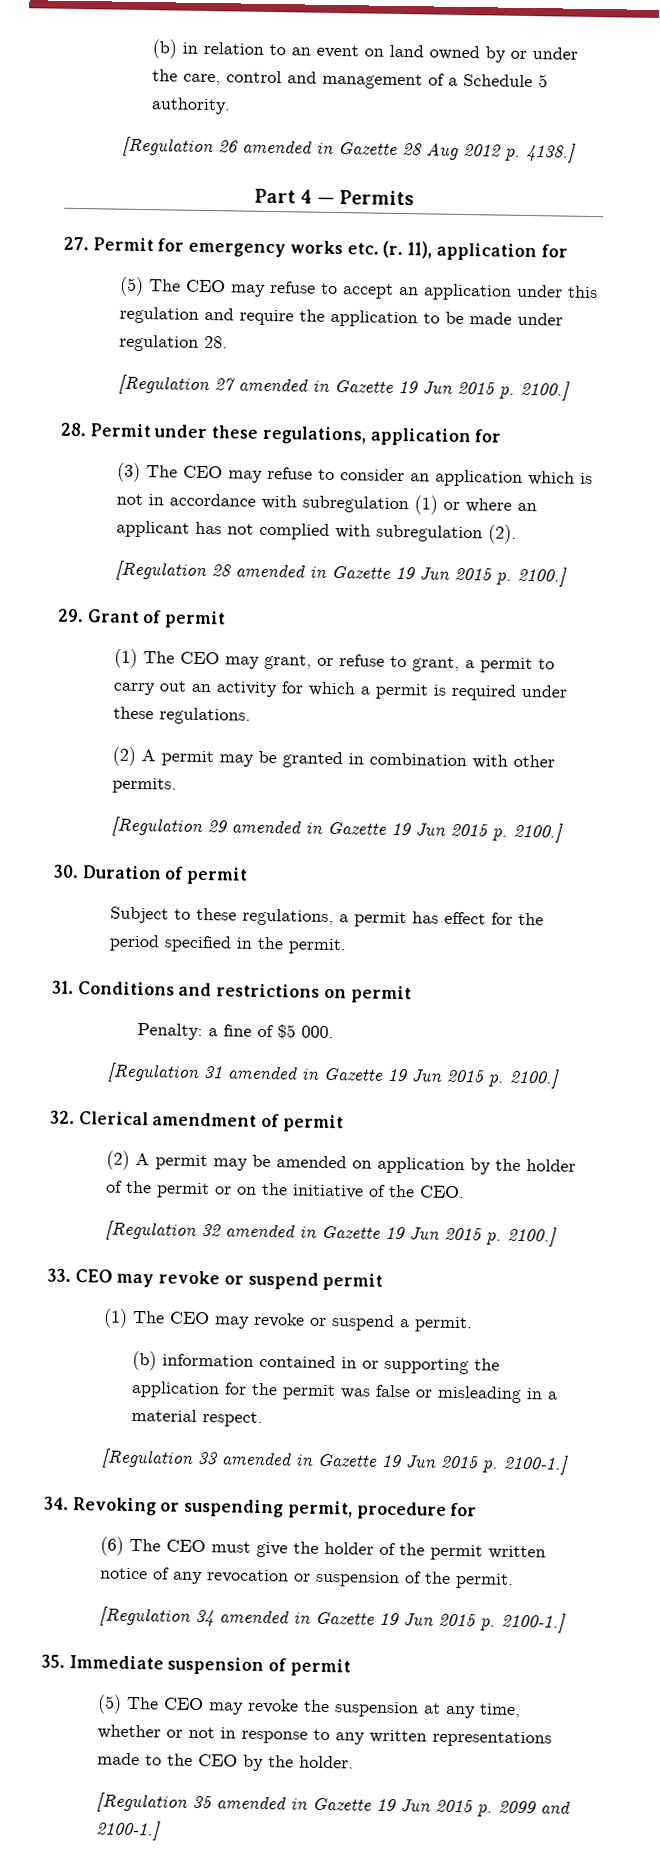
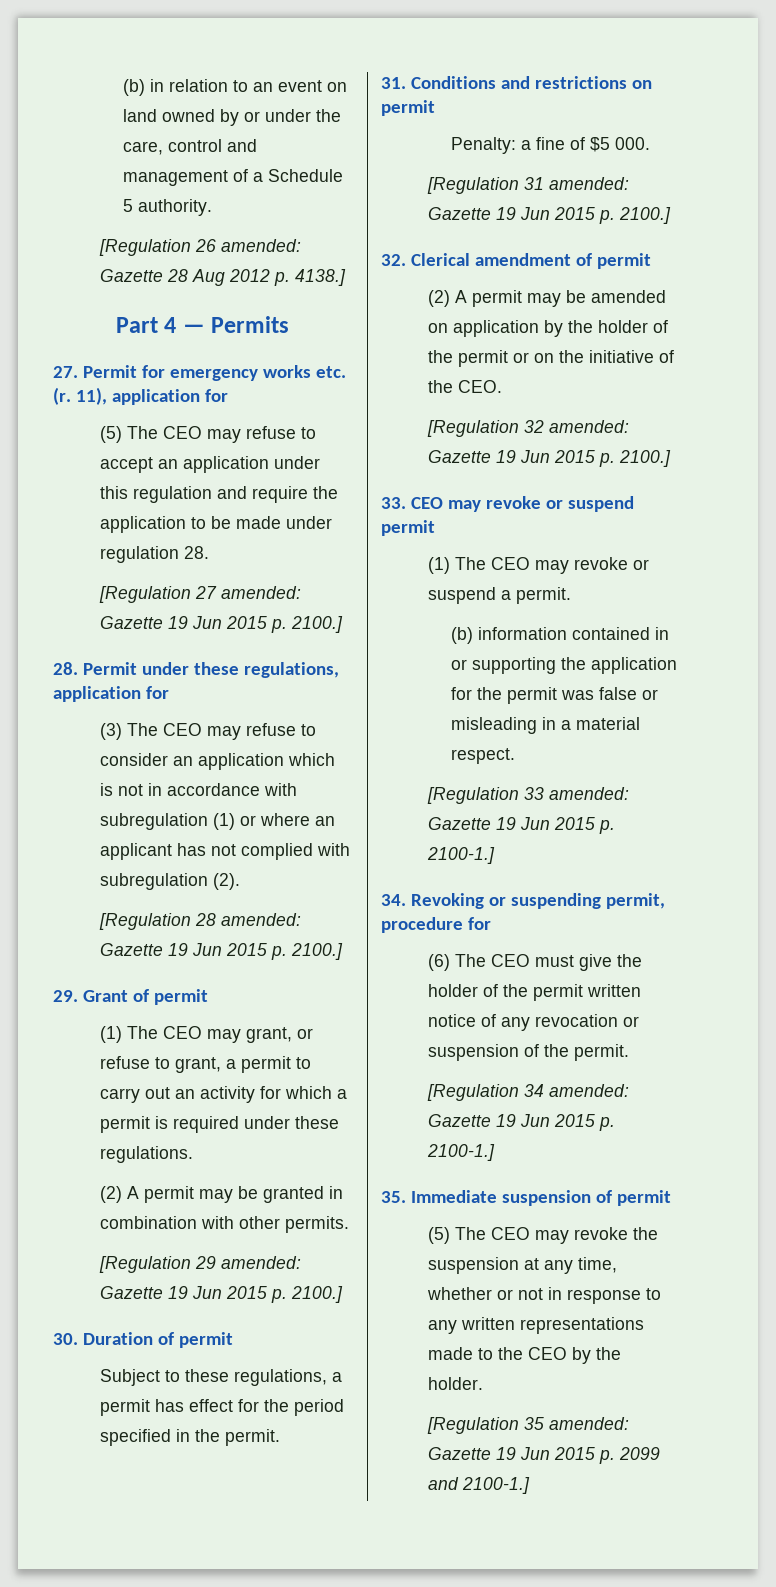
[242,139,335,154] amended in -> [220,239,301,252] amended:
[238,377,331,392] amended in -> [220,586,301,599] amended:
[235,563,328,578] amended in -> [220,913,301,926] amended:
[231,819,324,834] amended in -> [220,1256,301,1269] amended:
[227,1065,320,1080] amended in -> [548,177,629,190] amended:
[225,1223,318,1238] amended in -> [548,420,629,433] amended:
[221,1451,314,1466] amended in -> [548,787,629,800] amended:
[219,1609,312,1624] amended in -> [548,1084,629,1097] amended:
[216,1795,309,1810] amended in -> [548,1417,629,1430] amended:

